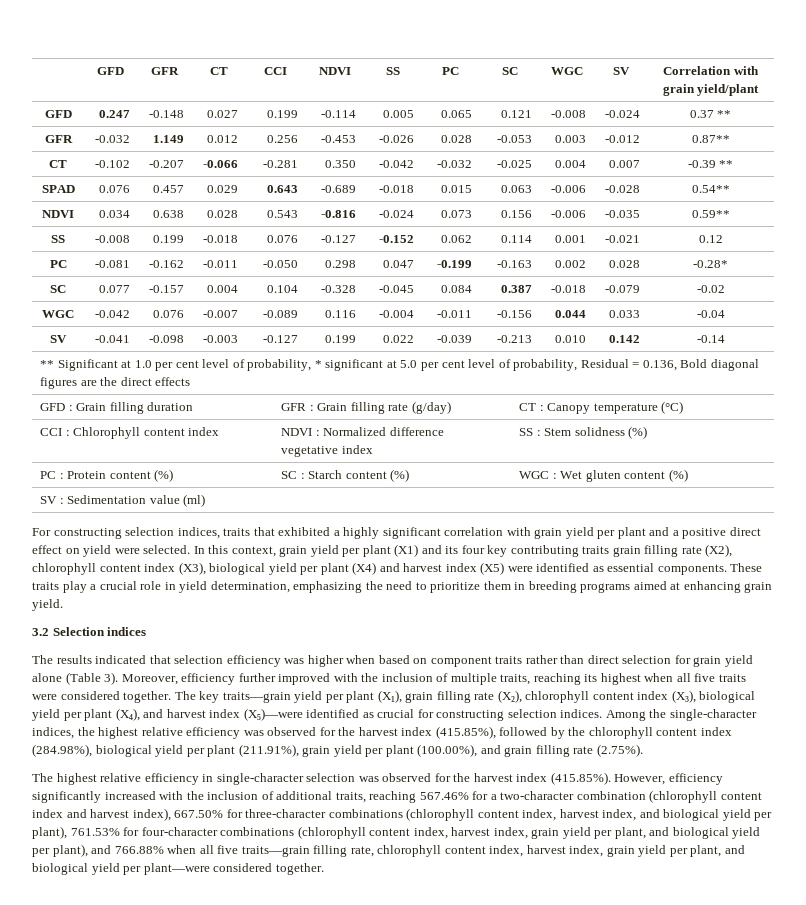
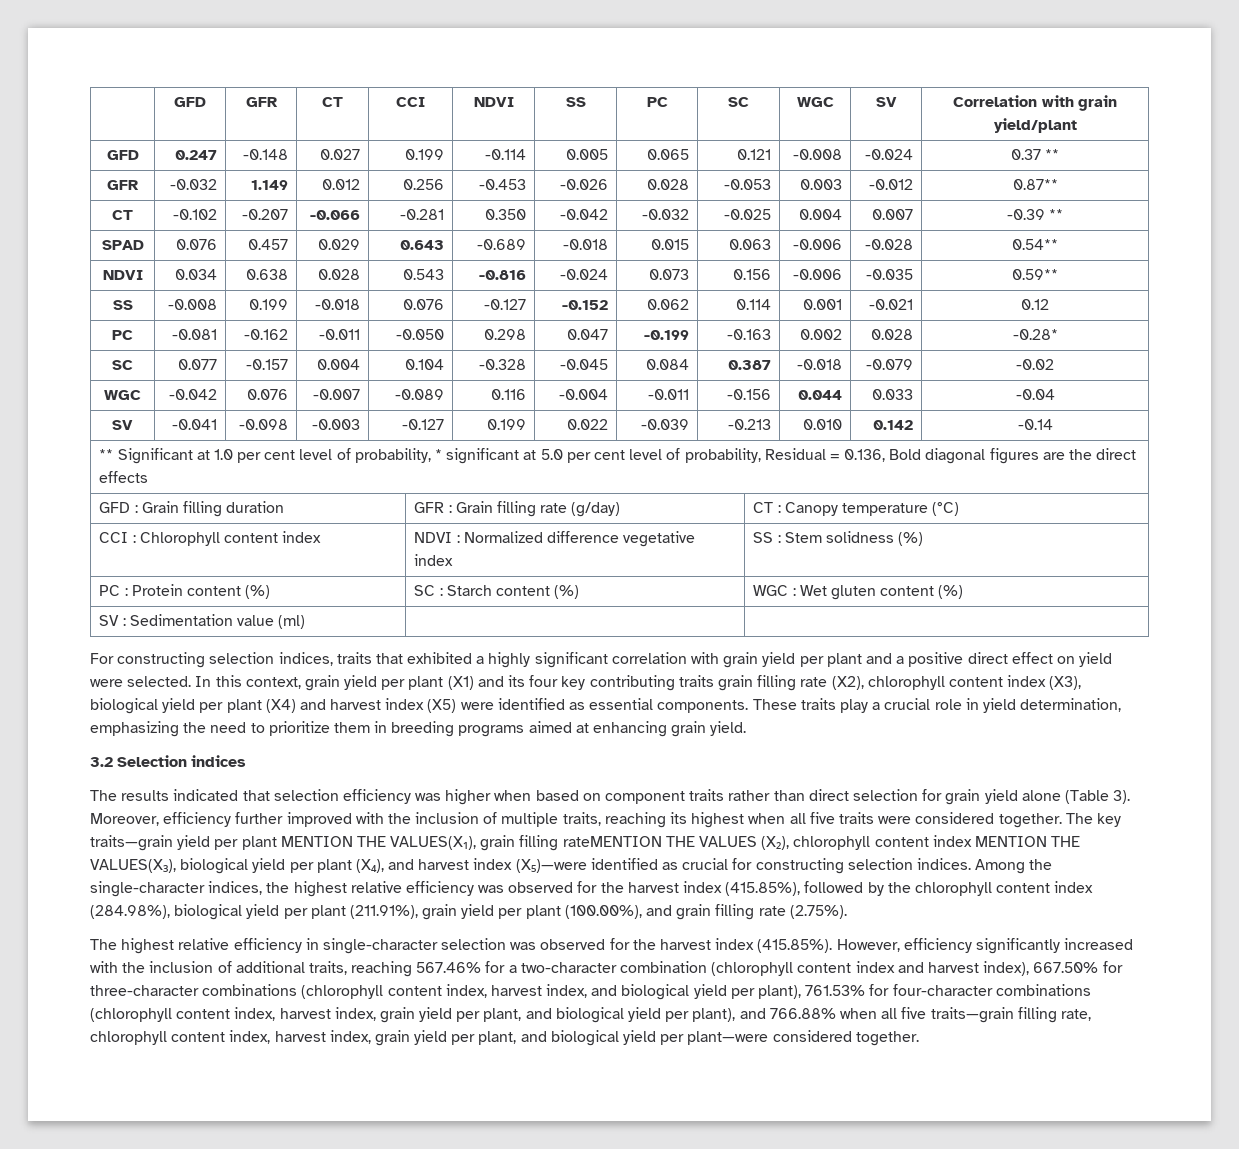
[377,690,696,703] (X₁), grain filling rate (X₂), chlorophyll content index (X₃), -> [280,835,1081,851] [90,859,176,873] MENTION THE VALUES(X₁), grain filling rateMENTION THE VALUES (X₂), chlorophyll content index MENTION THE VALUES(X₃),

